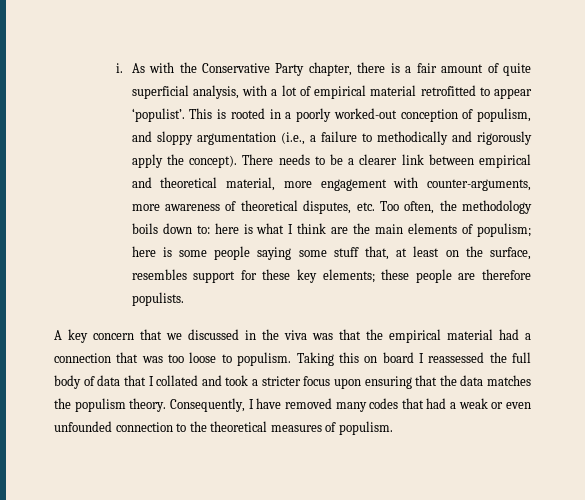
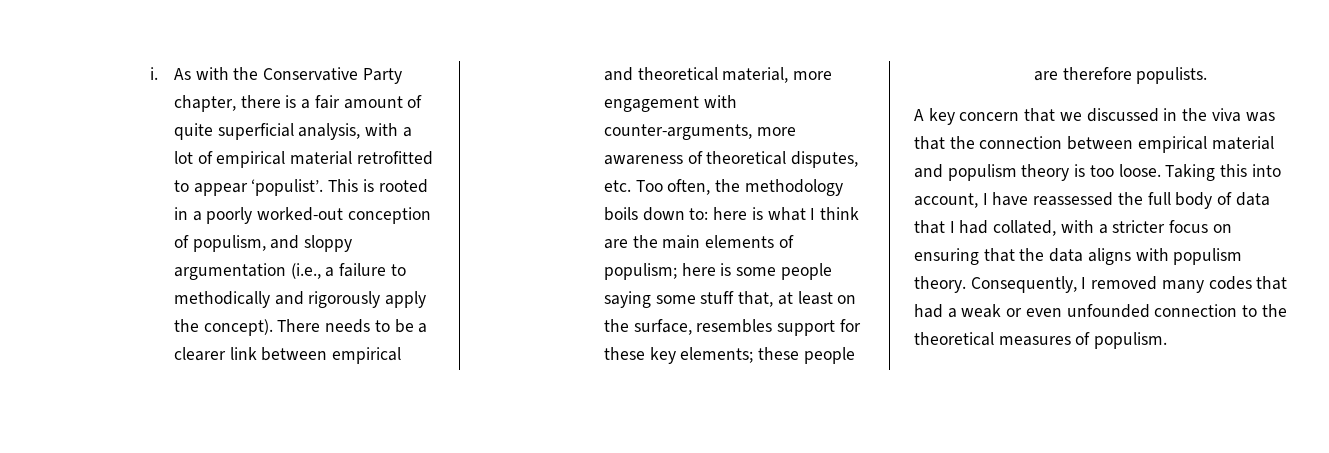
[389,329,531,343] [54,352,424,366] empirical material had a connection that was too loose to populism. Taking this on board I -> [979,136,1274,153] [914,164,1281,181] [914,192,1029,208] connection between empirical material and populism theory is too loose. Taking this into account, I have
[156,375,249,386] collated and took -> [959,220,1094,236] had collated, with
[333,378,361,389] upon -> [1212,224,1232,233] on
[487,375,531,386] [54,398,71,409] matches the -> [1087,248,1169,265] aligns with
[256,398,282,409] have -> (1087, 283) none

